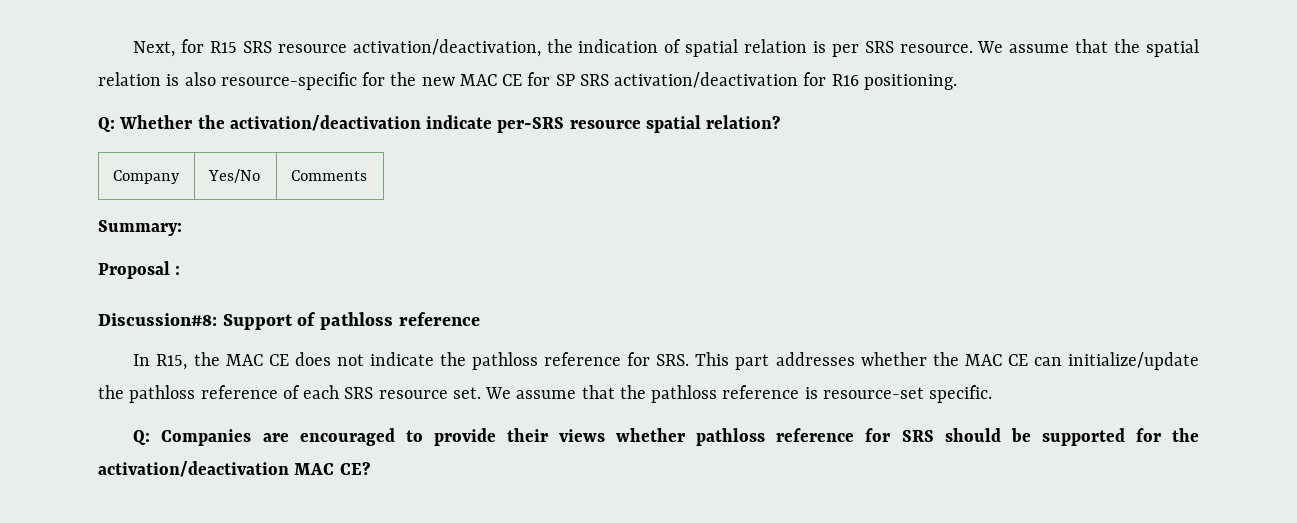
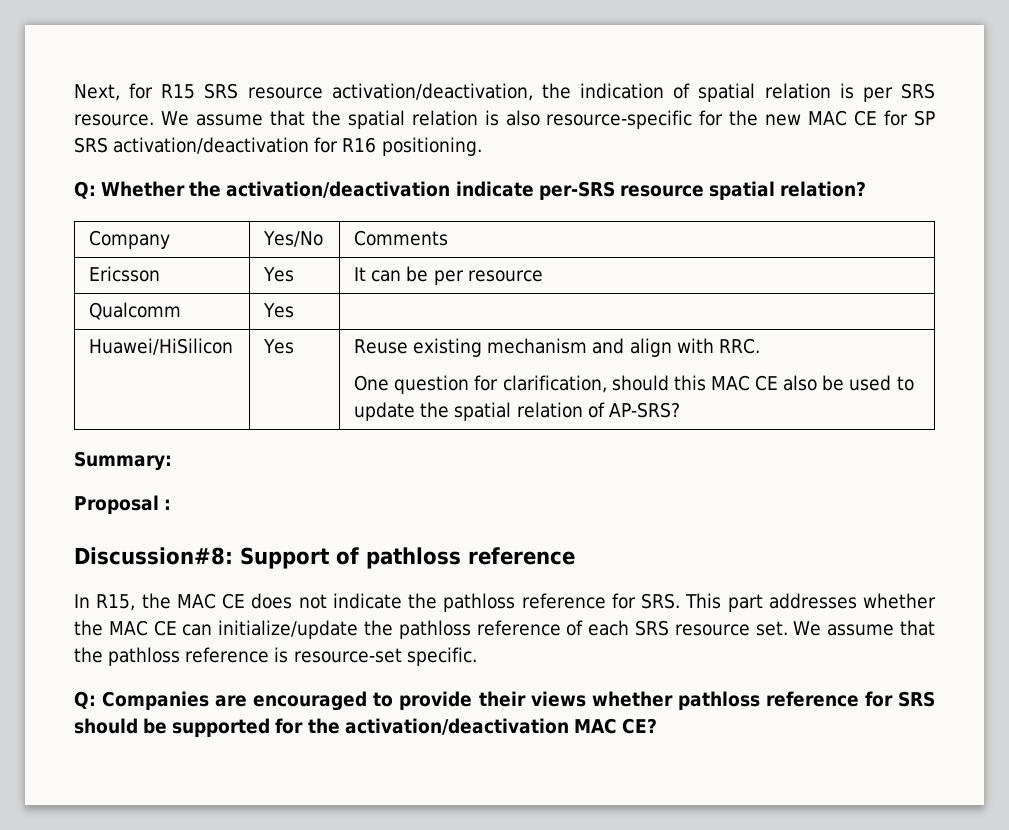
(367, 175) none -> [89,266,161,282] [263,267,295,282] [354,266,543,285] [89,302,182,320] [263,303,295,318] [89,338,234,355] [263,339,295,354] [354,338,760,357] [354,375,914,394] [354,402,680,421] // Ericsson | Yes | It can be per resource // Qualcomm | Yes | // Huawei/HiSilicon | Yes | Reuse existing mechanism and align with RRC. // One question for clarification, should this MAC CE also be used to update the spatial relation of AP-SRS?

